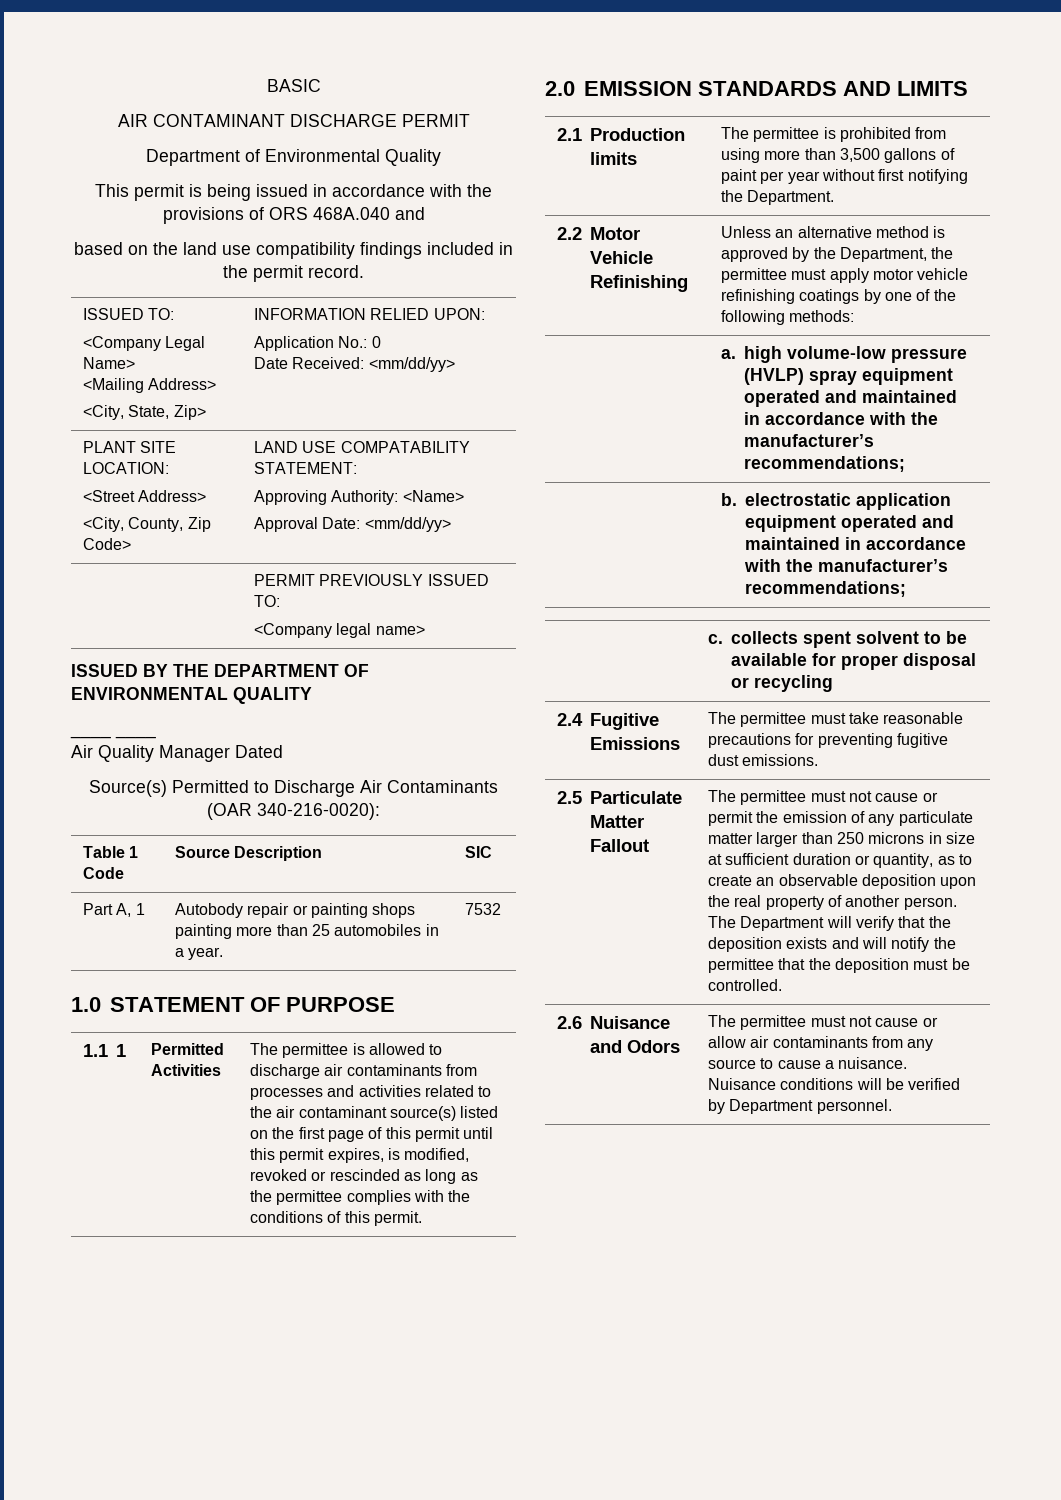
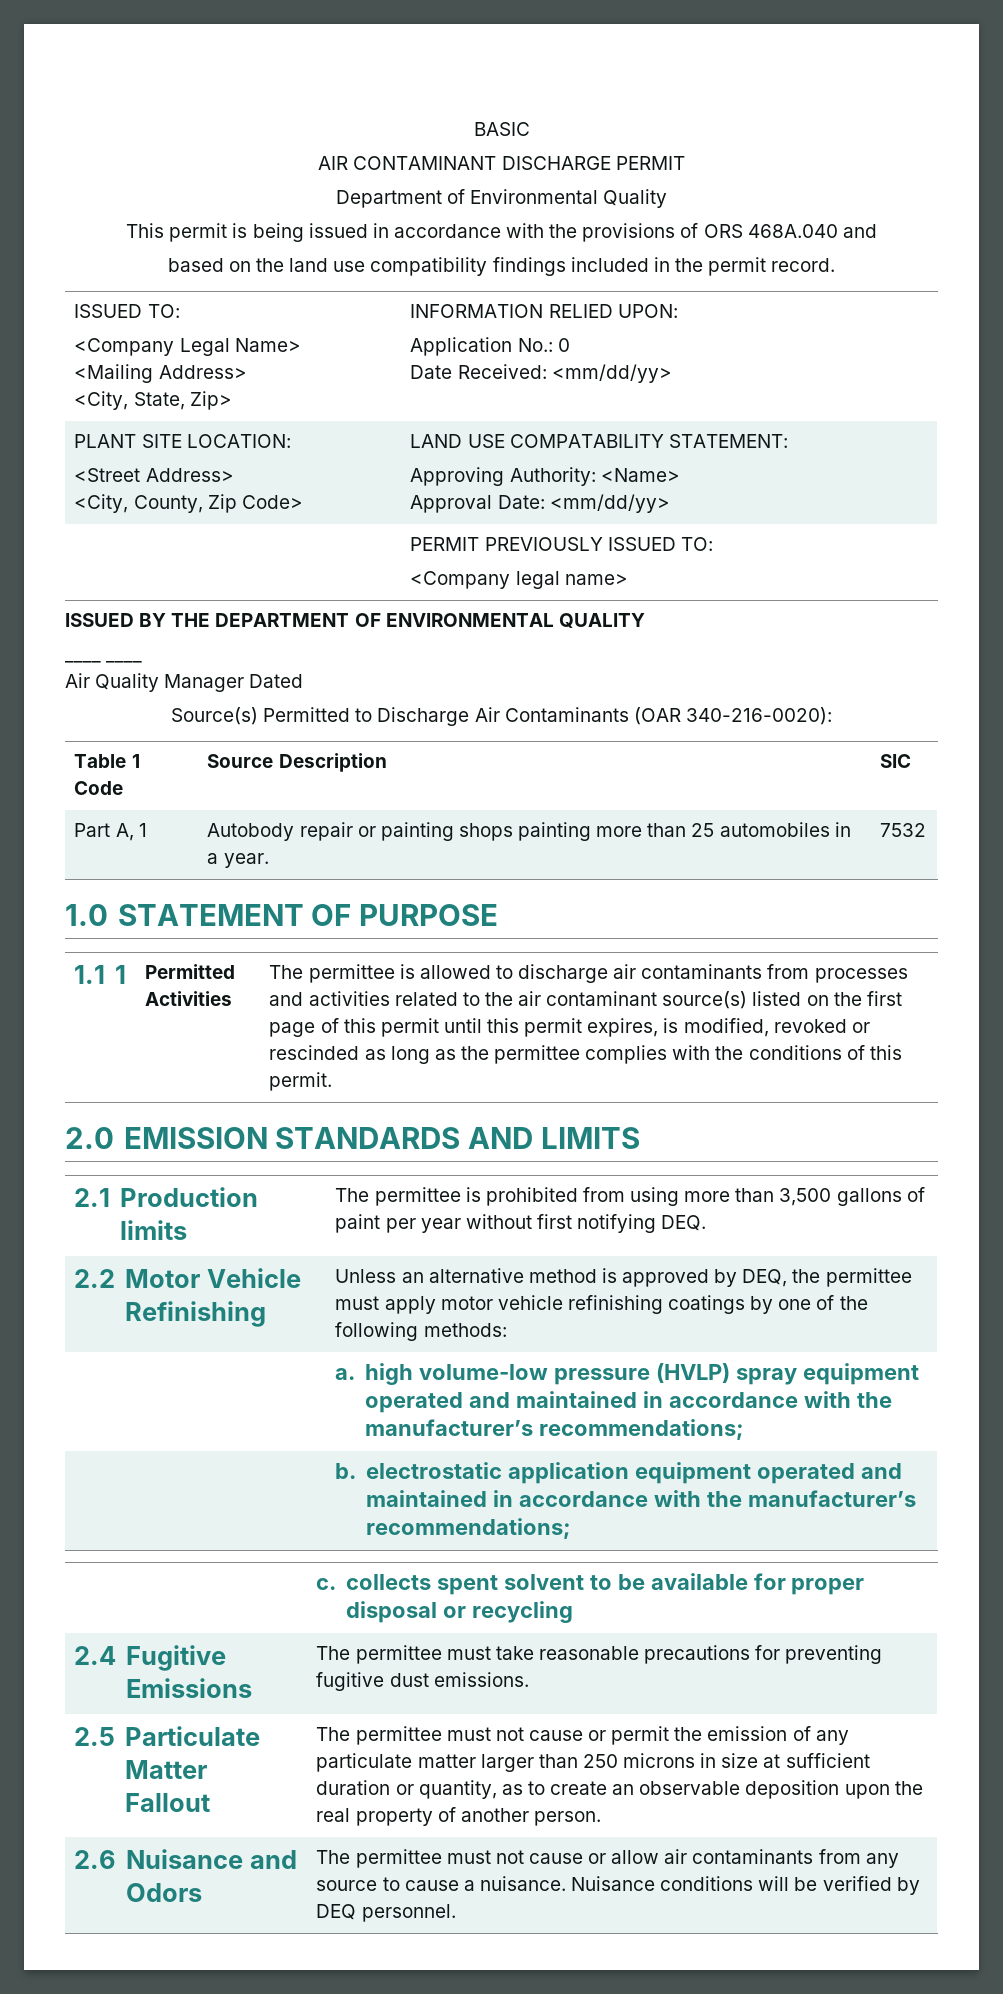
[721,190,835,205] the Department. -> [661,1215,707,1231] DEQ.
[813,247,928,262] the Department, -> [742,1269,788,1287] DEQ,
[708,916,951,931] [708,937,956,952] [708,958,970,973] [708,979,783,991] The Department will verify that the deposition exists and will notify the permittee that the deposition must be controlled. -> (601, 1818) none
[729,1099,814,1114] Department -> [316,1904,357,1920] DEQ

